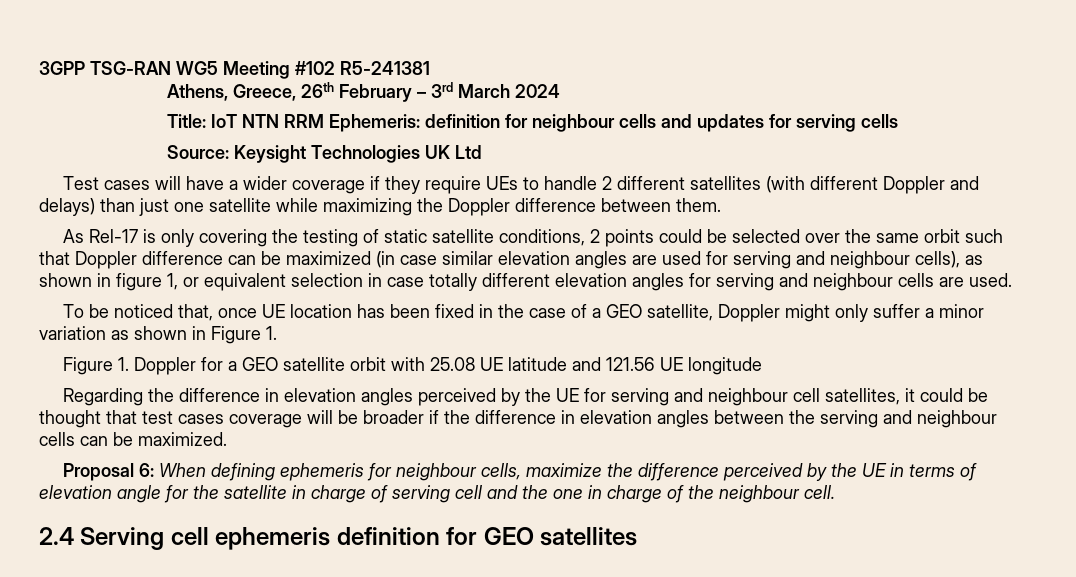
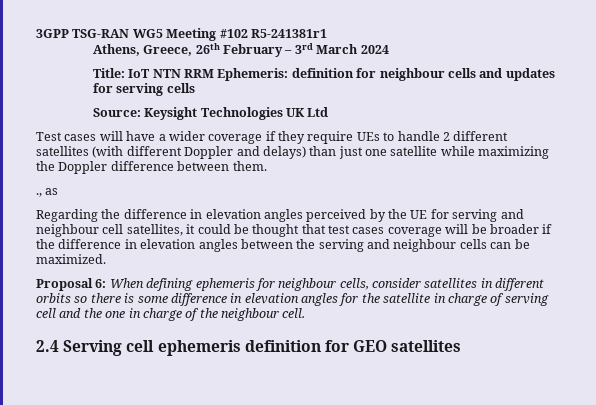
[340,61,430,75] R5-241381 -> [250,29,327,38] R5-241381r1
[63,229,1004,247] [39,251,983,269] [39,273,1012,291] [63,304,985,322] [39,326,277,344] [63,357,763,375] As Rel-17 is only covering the testing of static satellite conditions, 2 points could be selected over the same orbit such that Doppler difference can be maximized (in case similar elevation angles are used for serving and neighbour cells), as shown in figure 1, or equivalent selection in case totally different elevation angles for serving and neighbour cells are used. // To be noticed that, once UE location has been fixed in the case of a GEO satellite, Doppler might only suffer a minor variation as shown in Figure 1. // Figure 1. Doppler for a GEO satellite orbit with 25.08 UE latitude and 121.56 UE longitude -> [36,188,59,197] ., as
[526,463,978,481] [39,485,161,503] maximize the difference perceived by the UE in terms of elevation angle -> [372,278,545,291] [36,293,338,306] consider satellites in different orbits so there is some difference in elevation angles

